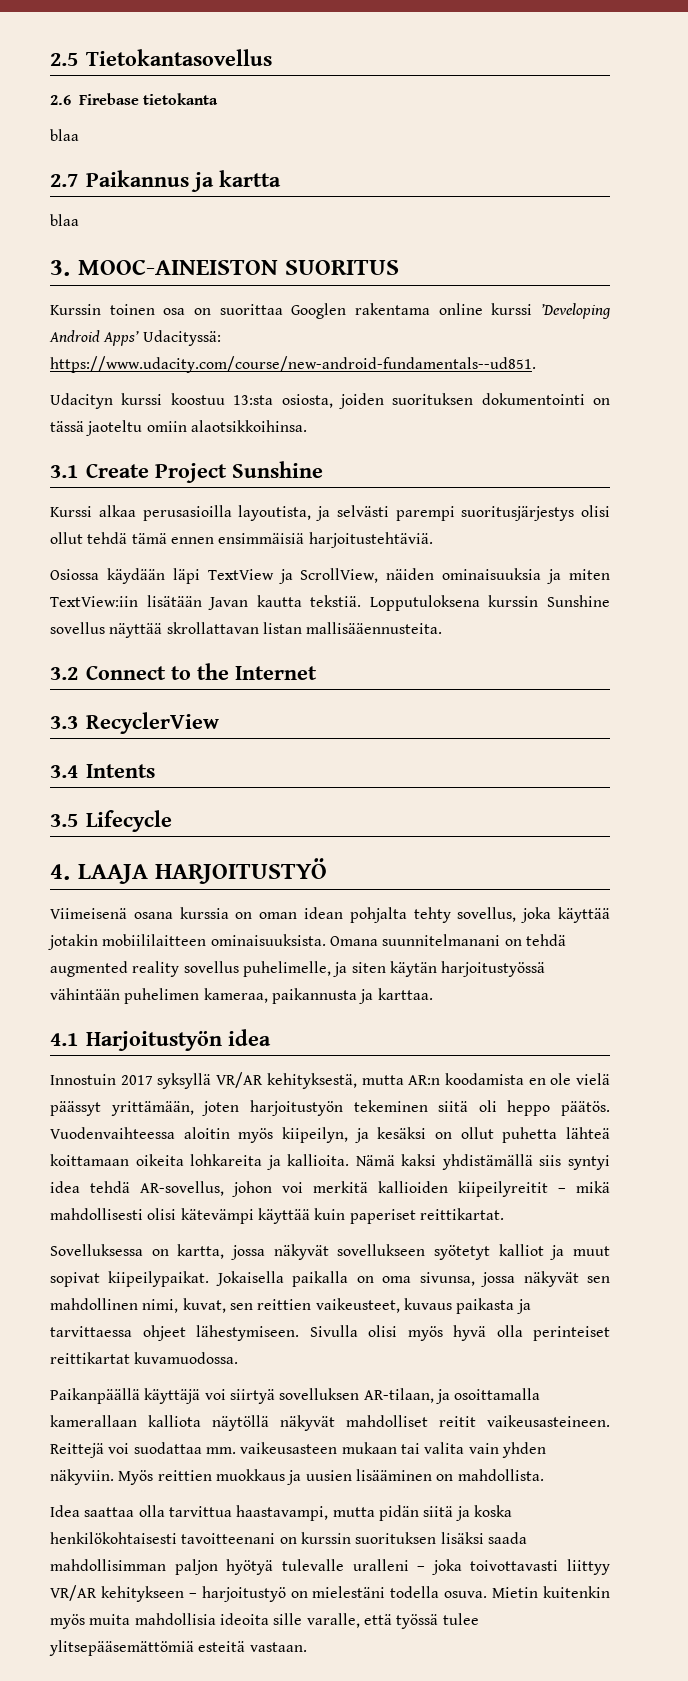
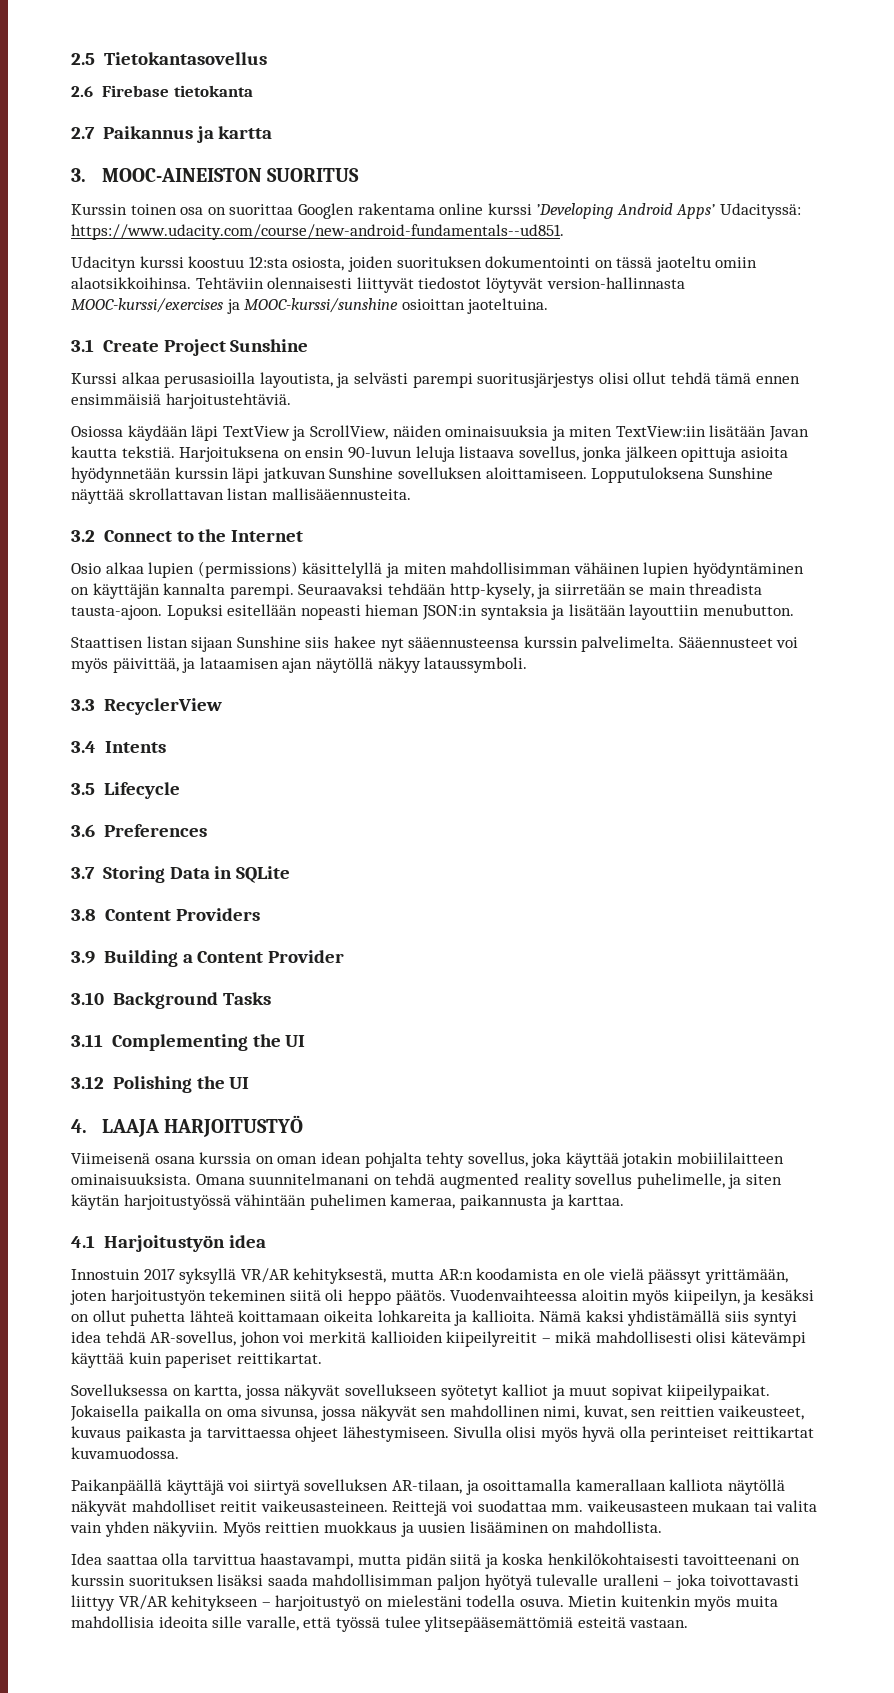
[50,129,79,141] // blaa -> (253, 91) none
[50,214,79,226] // blaa -> (273, 132) none
[233,395,274,405] 13:sta -> [248,256,288,268] 12:sta
(307, 426) none -> [195,277,685,293] [71,298,549,314] Tehtäviin olennaisesti liittyvät tiedostot löytyvät version-hallinnasta MOOC-kurssi/exercises ja MOOC-kurssi/sunshine osioittan jaoteltuina.
[369,595,610,611] [50,622,105,634] Lopputuloksena kurssin Sunshine sovellus -> [179,446,789,462] [71,467,773,483] Harjoituksena on ensin 90-luvun leluja listaava sovellus, jonka jälkeen opittuja asioita hyödynnetään kurssin läpi jatkuvan Sunshine sovelluksen aloittamiseen. Lopputuloksena Sunshine
(317, 673) none -> [71,561,804,578] [71,583,763,599] [71,604,794,620] [71,636,799,652] [71,657,528,673] // Osio alkaa lupien (permissions) käsittelyllä ja miten mahdollisimman vähäinen lupien hyödyntäminen on käyttäjän kannalta parempi. Seuraavaksi tehdään http-kysely, ja siirretään se main threadista tausta-ajoon. Lopuksi esitellään nopeasti hieman JSON:in syntaksia ja lisätään layouttiin menubutton. // Staattisen listan sijaan Sunshine siis hakee nyt sääennusteensa kurssin palvelimelta. Sääennusteet voi myös päivittää, ja lataamisen ajan näytöllä näkyy lataussymboli.
(172, 821) none -> [71,824,207,837] [71,866,291,883] [71,908,260,921] [71,950,345,967] [71,992,271,1009] [71,1034,306,1051] [71,1076,250,1093] // 3.6 Preferences // 3.7 Storing Data in SQLite // 3.8 Content Providers // 3.9 Building a Content Provider // 3.10 Background Tasks // 3.11 Complementing the UI // 3.12 Polishing the UI

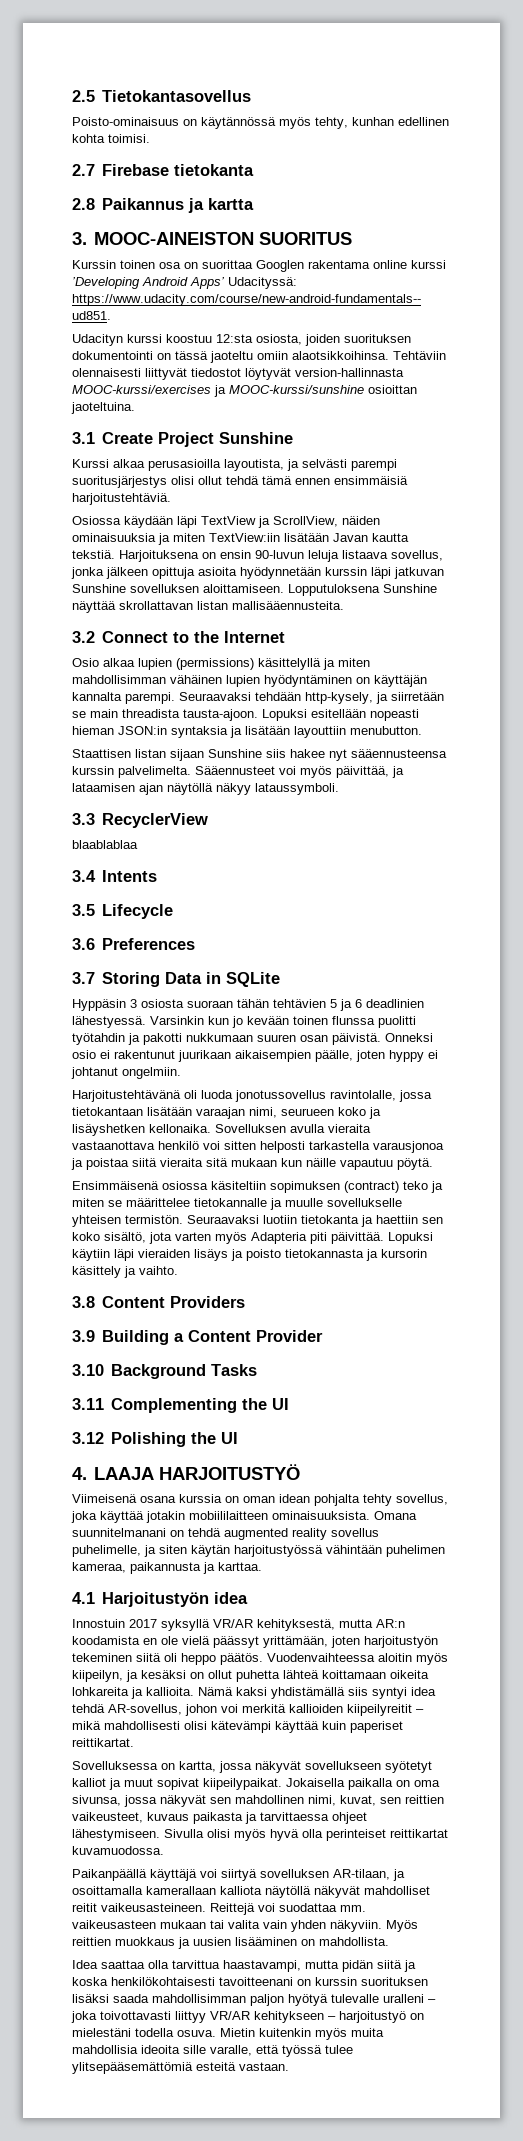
[71,86,93,97] 2.6 -> [72,117,449,129] [72,134,150,143] [72,164,95,176] Poisto-ominaisuus on käytännössä myös tehty, kunhan edellinen kohta toimisi. // 2.7
[71,127,95,139] 2.7 -> [72,198,95,210] 2.8
(222, 706) none -> [72,840,138,849] // blaablablaa
(291, 874) none -> [72,999,424,1011] [72,1016,416,1028] [72,1033,433,1045] [72,1050,438,1062] [71,1067,181,1079] [72,1090,432,1102] [72,1107,381,1119] [72,1124,371,1136] [72,1141,444,1153] [71,1158,433,1170] [72,1181,443,1193] [72,1198,402,1210] [72,1215,443,1227] [72,1232,433,1244] [72,1249,427,1261] [72,1266,178,1278] // Hyppäsin 3 osiosta suoraan tähän tehtävien 5 ja 6 deadlinien lähestyessä. Varsinkin kun jo kevään toinen flunssa puolitti työtahdin ja pakotti nukkumaan suuren osan päivistä. Onneksi osio ei rakentunut juurikaan aikaisempien päälle, joten hyppy ei johtanut ongelmiin. // Harjoitustehtävänä oli luoda jonotussovellus ravintolalle, jossa tietokantaan lisätään varaajan nimi, seurueen koko ja lisäyshetken kellonaika. Sovelluksen avulla vieraita vastaanottava henkilö voi sitten helposti tarkastella varausjonoa ja poistaa siitä vieraita sitä mukaan kun näille vapautuu pöytä. // Ensimmäisenä osiossa käsiteltiin sopimuksen (contract) teko ja miten se määrittelee tietokannalle ja muulle sovellukselle yhteisen termistön. Seuraavaksi luotiin tietokanta ja haettiin sen koko sisältö, jota varten myös Adapteria piti päivittää. Lopuksi käytiin läpi vieraiden lisäys ja poisto tietokannasta ja kursorin käsittely ja vaihto.

